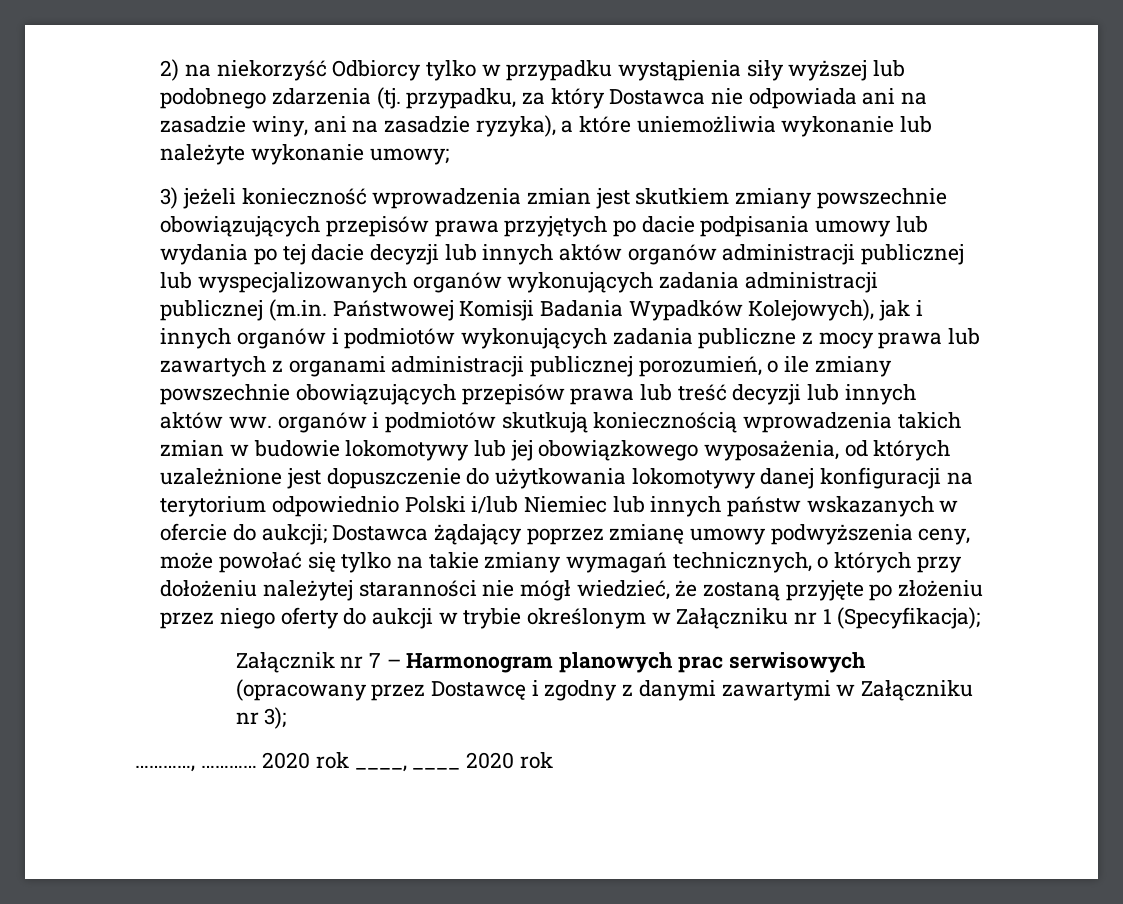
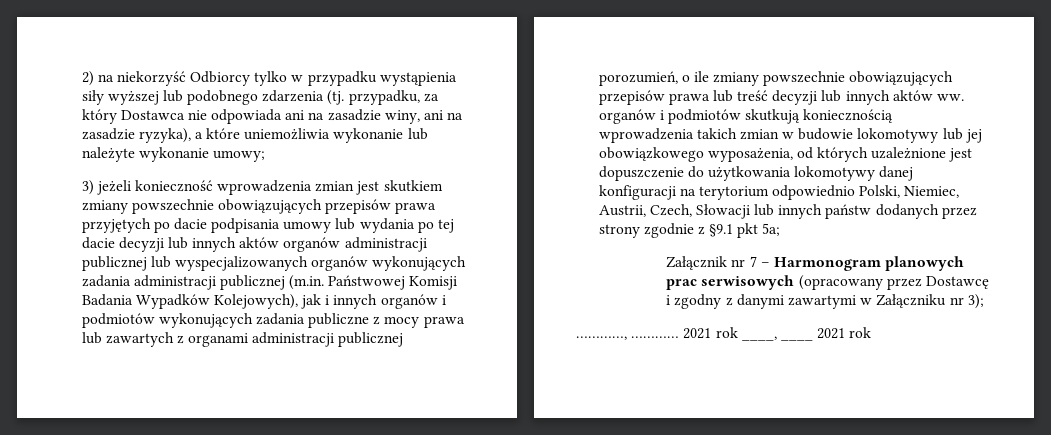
[404,496,959,517] [160,523,971,545] [160,552,962,573] [160,580,983,601] [160,607,981,629] Polski i/lub Niemiec lub innych państw wskazanych w ofercie do aukcji; Dostawca żądający poprzez zmianę umowy podwyższenia ceny, może powołać się tylko na takie zmiany wymagań technicznych, o których przy dołożeniu należytej staranności nie mógł wiedzieć, że zostaną przyjęte po złożeniu przez niego oferty do aukcji w trybie określonym w Załączniku nr 1 (Specyfikacja); -> [859,185,960,198] [598,204,977,219] [598,223,781,238] Polski, Niemiec, Austrii, Czech, Słowacji lub innych państw dodanych przez strony zgodnie z §9.1 pkt 5a;
[262,752,311,769] 2020 -> [683,328,712,339] 2021
[466,752,515,769] 2020 -> [817,328,846,339] 2021

